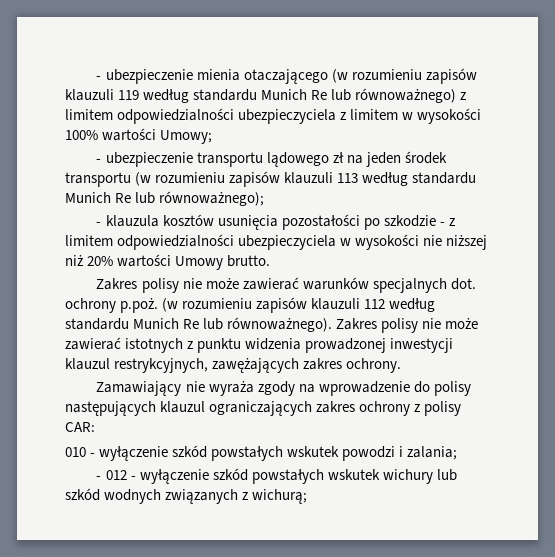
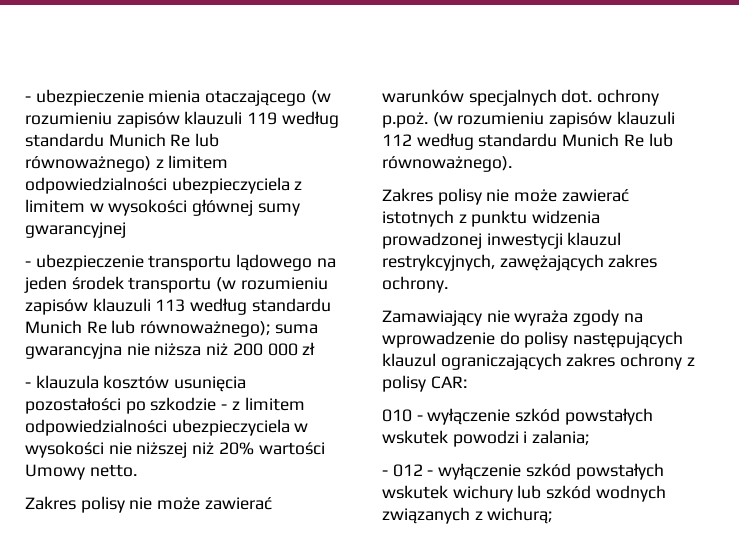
[65,128,213,144] 100% wartości Umowy; -> [192,199,300,216] [25,222,126,238] głównej sumy gwarancyjnej
[332,152,344,163] zł -> (313, 262) none
(265, 198) none -> [274,324,318,334] [25,342,316,359] suma gwarancyjna nie niższa niż 200 000 zł
[227,255,271,267] brutto. -> [89,464,137,477] netto.
(333, 324) none -> (512, 164) //

